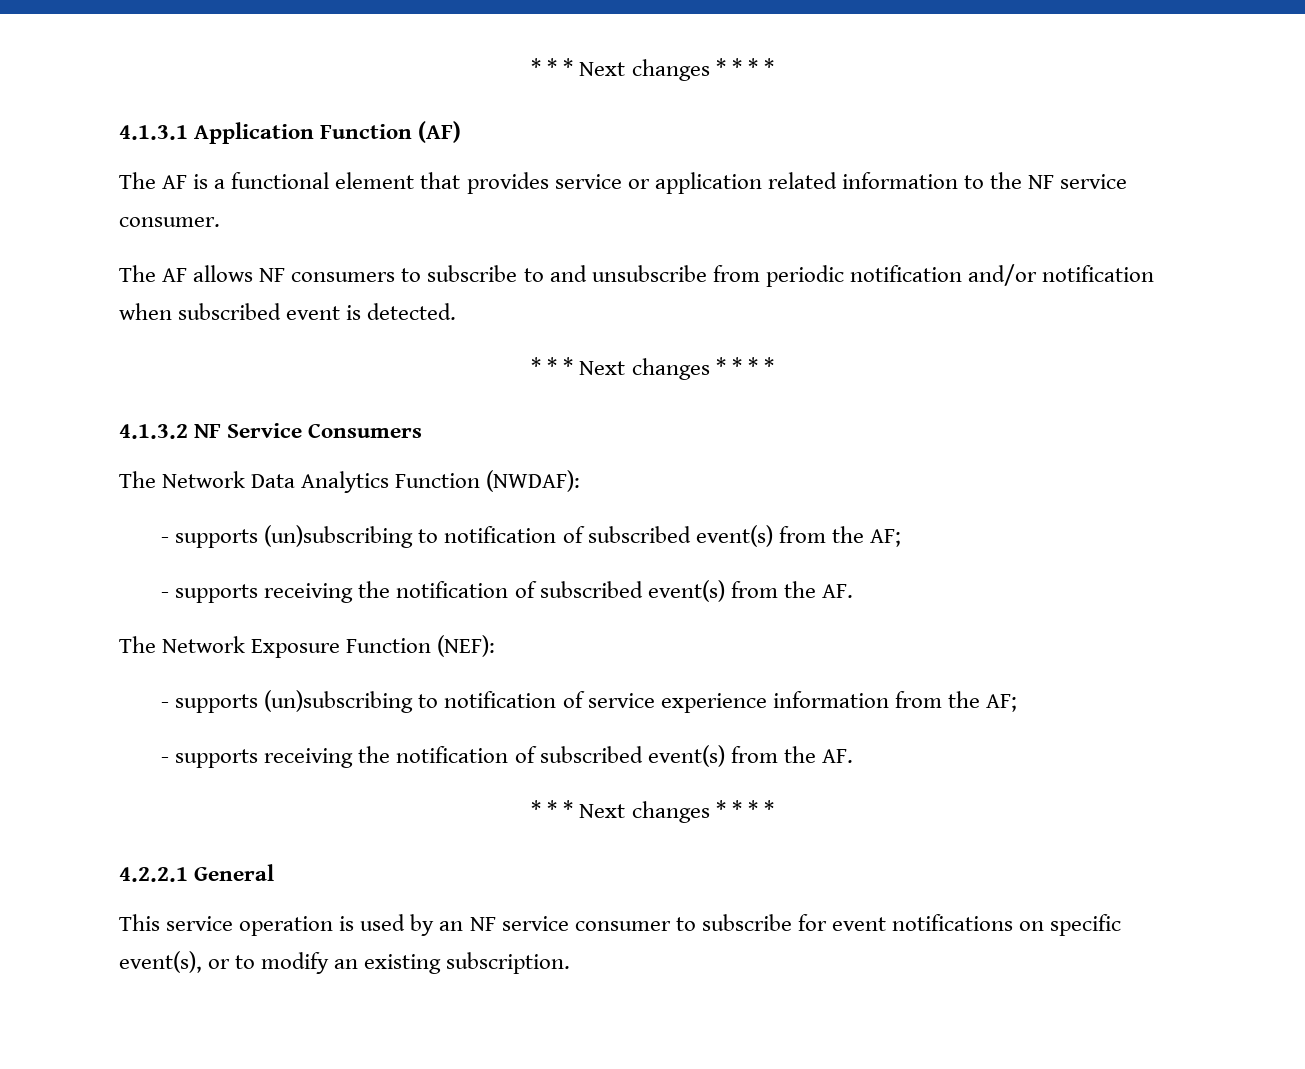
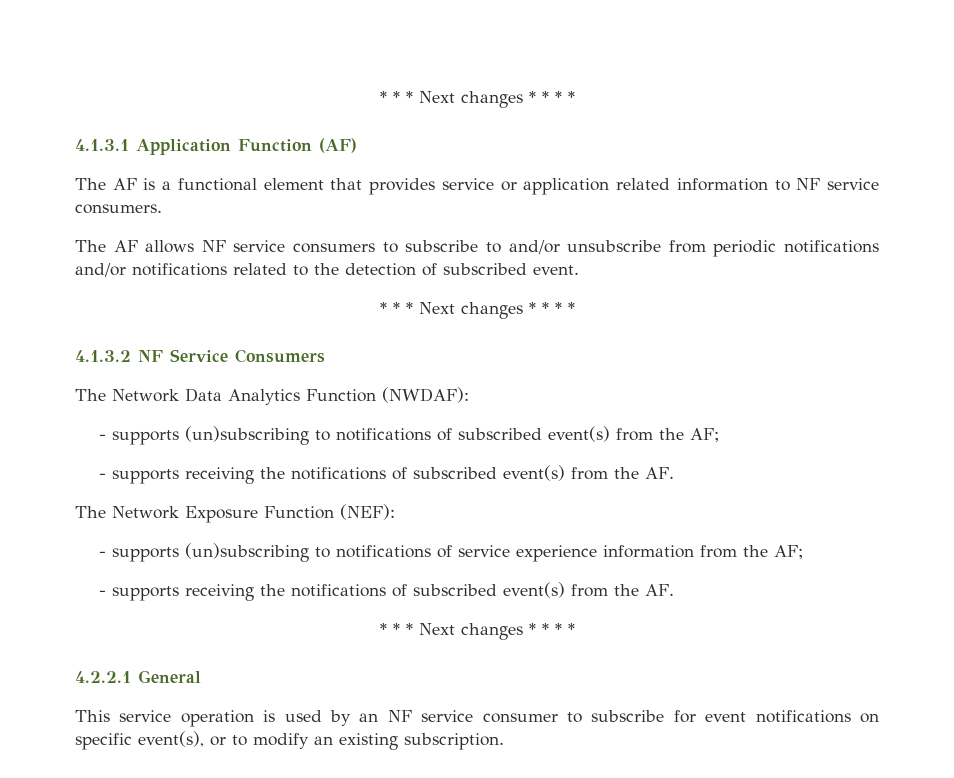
[990,172,1128,189] [119,217,220,227] the NF service consumer. -> [796,178,880,190] [75,204,162,214] NF service consumers.
(286, 275) none -> [233,240,286,252] service
[549,265,587,282] and -> [508,240,560,254] and/or
[849,264,1155,286] [119,303,457,320] notification and/or notification when subscribed event is detected. -> [784,240,880,253] [75,263,579,277] notifications and/or notifications related to the detection of subscribed event.
[444,526,557,543] notification -> [335,428,431,441] notifications
[396,581,509,598] notification -> [290,467,386,480] notifications
[444,691,557,708] notification -> [335,545,431,558] notifications
[396,746,509,763] notification -> [290,584,386,597] notifications

